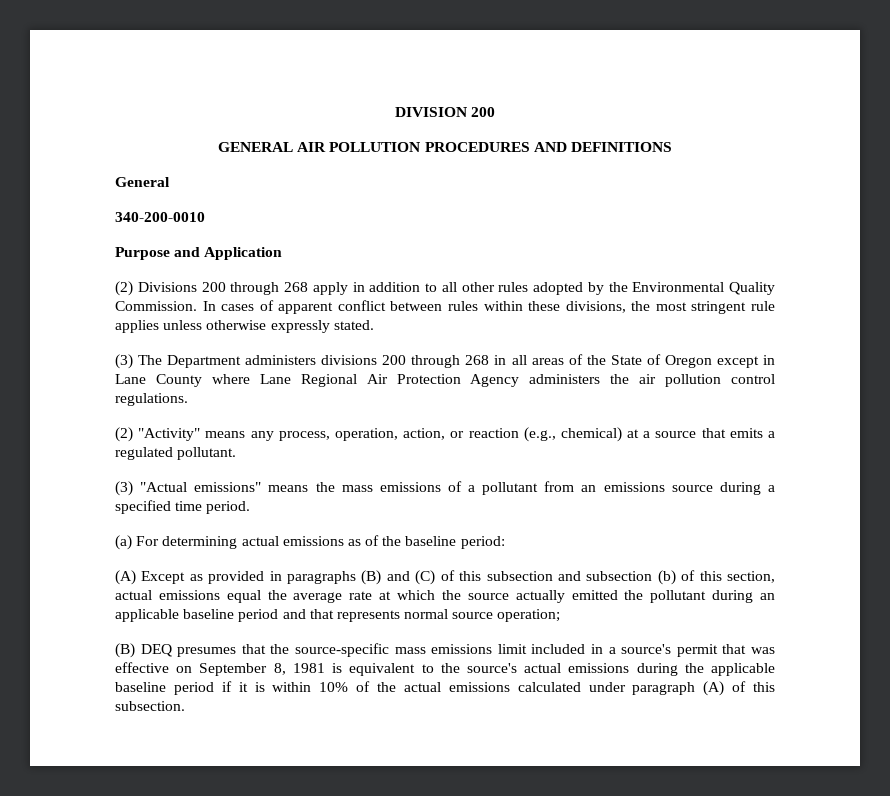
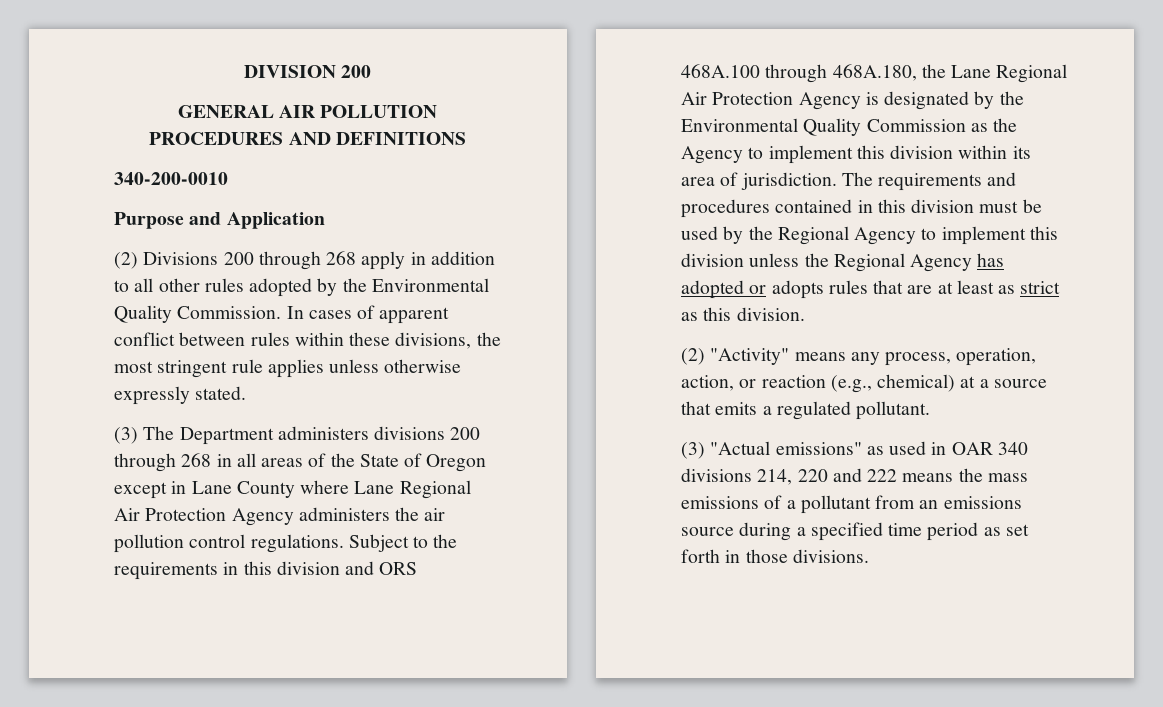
[115,177,170,187] // General -> (466, 138) none
(188, 399) none -> [348,534,458,552] [114,561,418,580] [681,64,1068,83] [681,91,1024,110] [681,118,1018,136] [681,145,1031,164] [681,172,1017,191] [681,199,1042,218] [681,226,1058,245] [681,253,1005,272] [681,280,1061,299] [681,307,805,321] Subject to the requirements in this division and ORS 468A.100 through 468A.180, the Lane Regional Air Protection Agency is designated by the Environmental Quality Commission as the Agency to implement this division within its area of jurisdiction. The requirements and procedures contained in this division must be used by the Regional Agency to implement this division unless the Regional Agency has adopted or adopts rules that are at least as strict as this division.
(262, 487) none -> [866,441,1028,455] [681,468,898,485] as used in OAR 340 divisions 214, 220 and 222
[206,501,251,514] [115,535,505,550] [115,570,775,585] [115,590,776,603] [115,609,561,622] [115,643,776,658] [115,662,775,676] [115,681,775,696] [115,701,185,711] period. // (a) For determining actual emissions as of the baseline period: // (A) Except as provided in paragraphs (B) and (C) of this subsection and subsection (b) of this section, actual emissions equal the average rate at which the source actually emitted the pollutant during an applicable baseline period and that represents normal source operation; // (B) DEQ presumes that the source-specific mass emissions limit included in a source's permit that was effective on September 8, 1981 is equivalent to the source's actual emissions during the applicable baseline period if it is within 10% of the actual emissions calculated under paragraph (A) of this subsection. -> [927,522,1029,541] [681,549,869,563] period as set forth in those divisions.

